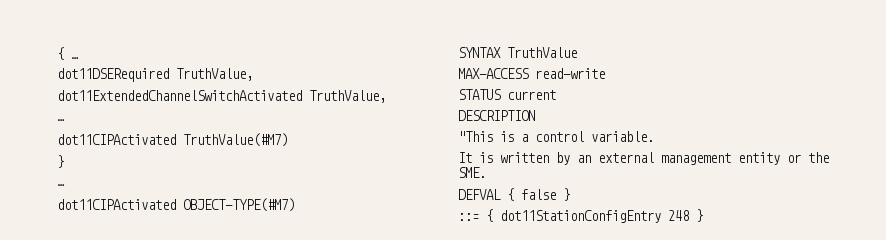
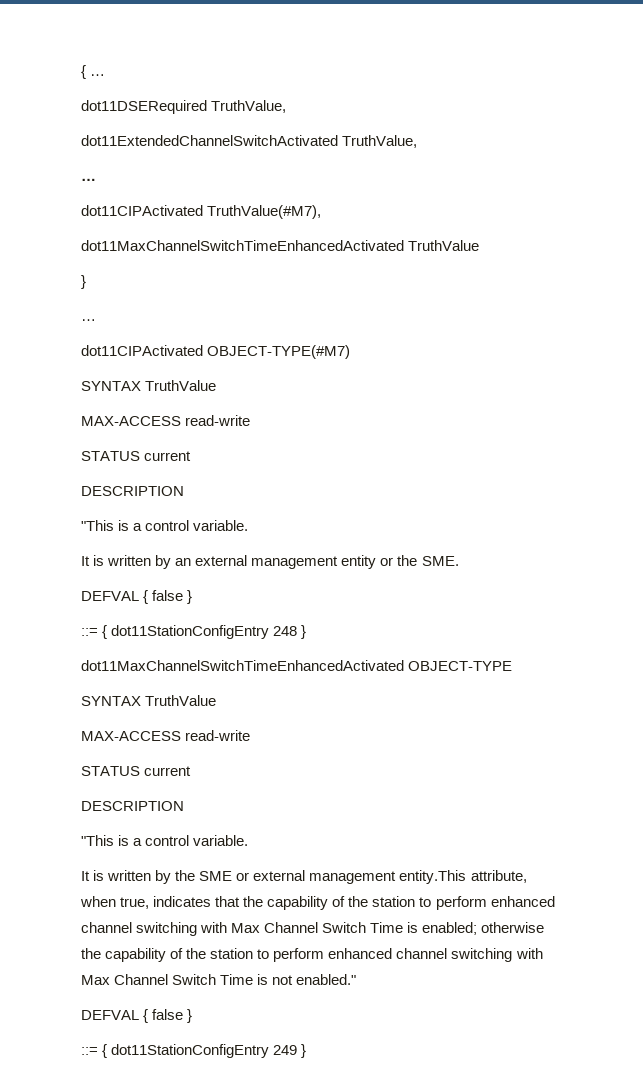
[183,133,288,147] TruthValue(#M7) -> [207,205,322,219] [81,240,480,251] TruthValue(#M7), // dot11MaxChannelSwitchTimeEnhancedActivated TruthValue
(703, 215) none -> [81,660,513,671] [81,695,217,706] [81,730,251,741] [81,766,192,776] [81,801,184,811] [81,835,249,846] [81,870,527,884] [80,896,555,910] [81,922,545,936] [81,948,543,962] [81,974,357,985] [81,1009,193,1023] [81,1044,307,1058] // dot11MaxChannelSwitchTimeEnhancedActivated OBJECT-TYPE // SYNTAX TruthValue // MAX-ACCESS read-write // STATUS current // DESCRIPTION // "This is a control variable. // It is written by the SME or external management entity.This attribute, when true, indicates that the capability of the station to perform enhanced channel switching with Max Channel Switch Time is enabled; otherwise the capability of the station to perform enhanced channel switching with Max Channel Switch Time is not enabled." // DEFVAL { false } // ::= { dot11StationConfigEntry 249 }

